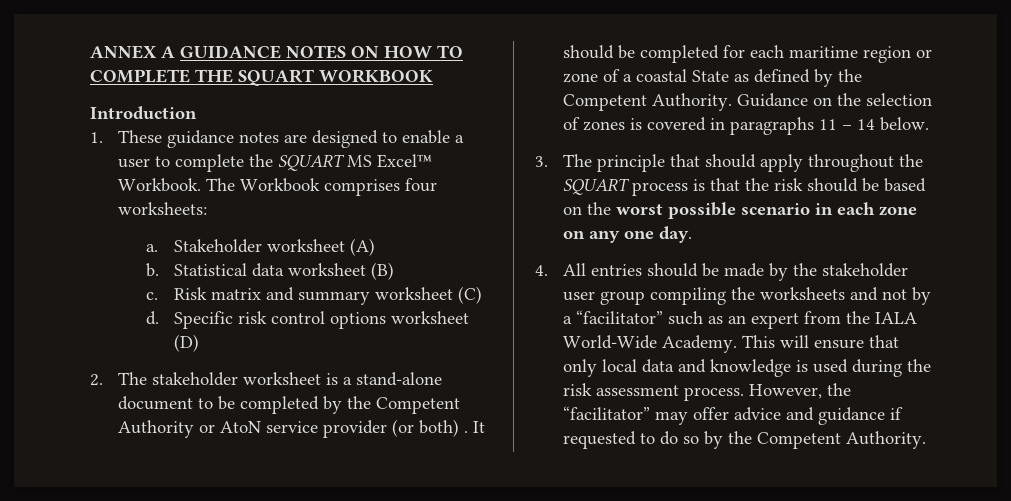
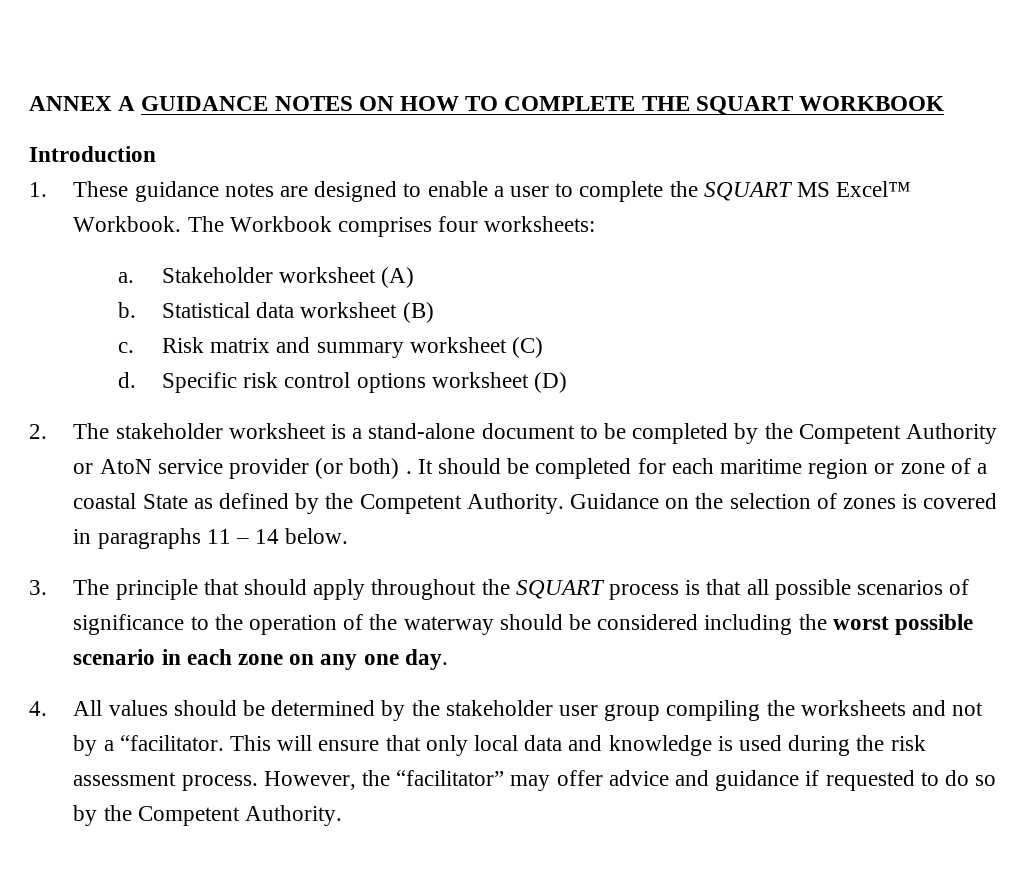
[745,178,927,192] [563,206,583,215] the risk should be based on -> [746,579,970,600] [73,614,793,635] all possible scenarios of significance to the operation of the waterway should be considered including
[591,263,765,277] entries should be made -> [108,700,376,716] values should be determined
[576,310,918,329] [563,335,738,353] “facilitator” such as an expert from the IALA World-Wide Academy. -> [119,735,224,751] “facilitator.

